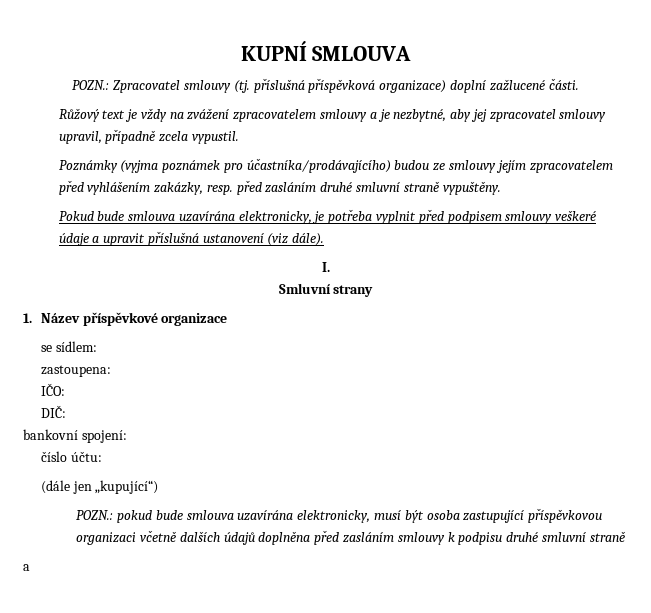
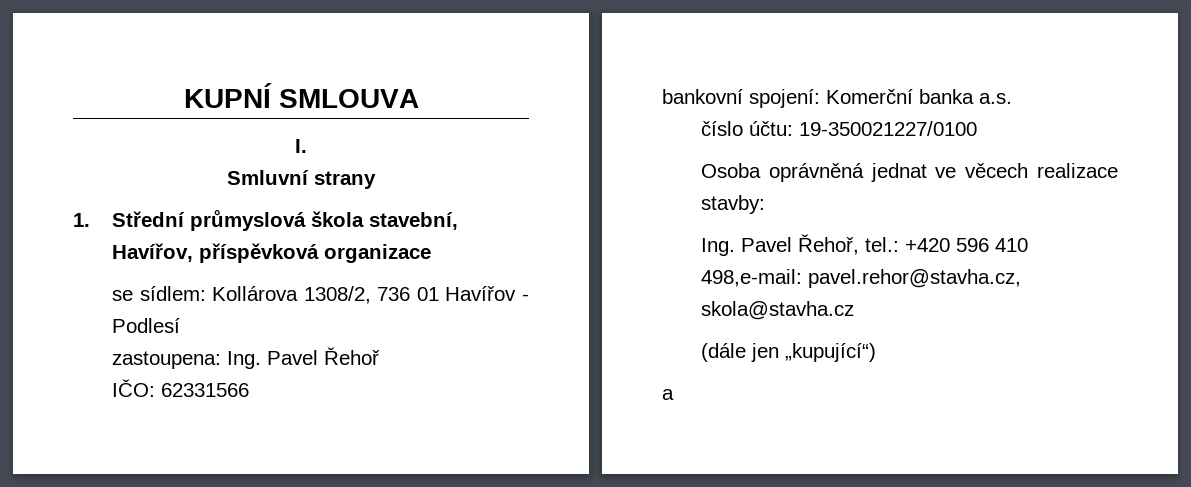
[72,78,579,93] [58,108,607,122] [58,129,239,144] [58,158,613,173] [58,180,501,195] [58,209,597,224] [58,231,325,246] [321,262,330,272] [278,283,374,297] [23,312,228,326] [40,341,97,352] [40,365,111,377] POZN.: Zpracovatel smlouvy (tj. příslušná příspěvková organizace) doplní zažlucené části. // Růžový text je vždy na zvážení zpracovatelem smlouvy a je nezbytné, aby jej zpracovatel smlouvy upravil, případně zcela vypustil. // Poznámky (vyjma poznámek pro účastníka/prodávajícího) budou ze smlouvy jejím zpracovatelem před vyhlášením zakázky, resp. před zasláním druhé smluvní straně vypuštěny. // Pokud bude smlouva uzavírána elektronicky, je potřeba vyplnit před podpisem smlouvy veškeré údaje a upravit příslušná ustanovení (viz dále). // I. // Smluvní strany // 1. Název příspěvkové organizace // se sídlem: // zastoupena: -> [295,139,307,153] [227,170,376,189] [73,210,459,231] [112,243,432,263] [112,286,529,304] [112,318,181,333] [112,347,381,369] I. // Smluvní strany // 1. Střední průmyslová škola stavební, Havířov, příspěvková organizace // se sídlem: Kollárova 1308/2, 736 01 Havířov - Podlesí // zastoupena: Ing. Pavel Řehoř
[40,405,66,418] // DIČ: -> [161,383,250,397] 62331566
(127, 436) none -> [826,89,1012,104] Komerční banka a.s.
[40,480,159,494] [76,508,603,523] [76,530,626,545] // (dále jen „kupující“) // POZN.: pokud bude smlouva uzavírána elektronicky, musí být osoba zastupující příspěvkovou organizaci včetně dalších údajů doplněna před zasláním smlouvy k podpisu druhé smluvní straně -> [799,121,978,136] [701,163,1118,182] [701,195,766,214] [701,234,1029,256] [701,269,1022,288] [701,301,855,320] [701,343,877,362] 19-350021227/0100 // Osoba oprávněná jednat ve věcech realizace stavby: // Ing. Pavel Řehoř, tel.: +420 596 410 498,e-mail: pavel.rehor@stavha.cz, skola@stavha.cz // (dále jen „kupující“)

